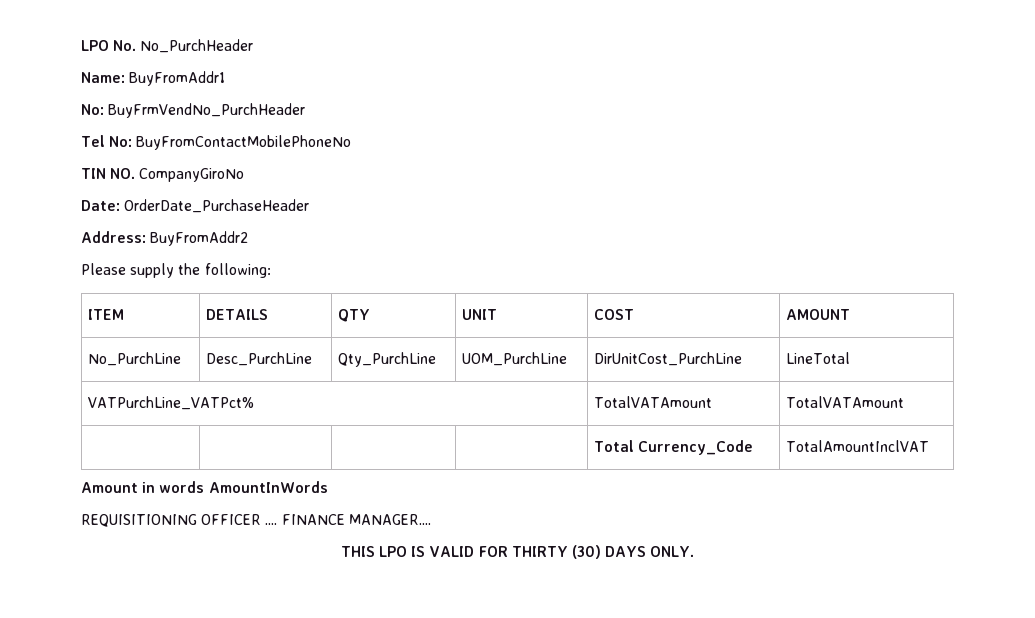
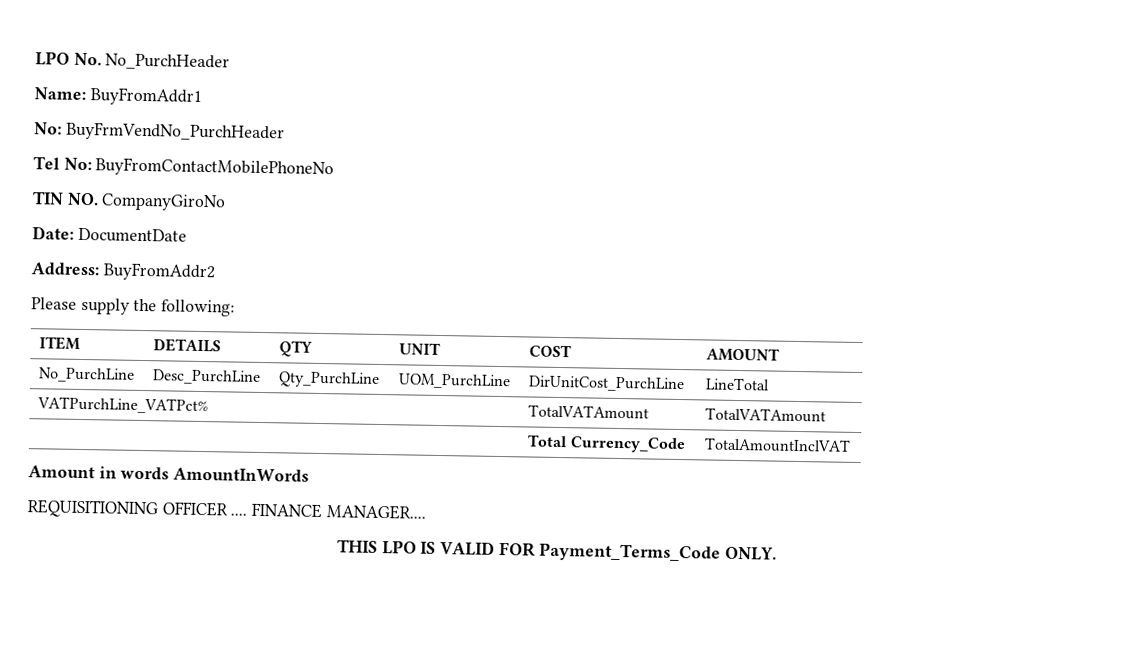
[124,199,310,213] OrderDate_PurchaseHeader -> [77,227,187,243] DocumentDate
[511,545,647,559] THIRTY (30) DAYS -> [539,542,722,563] Payment_Terms_Code

